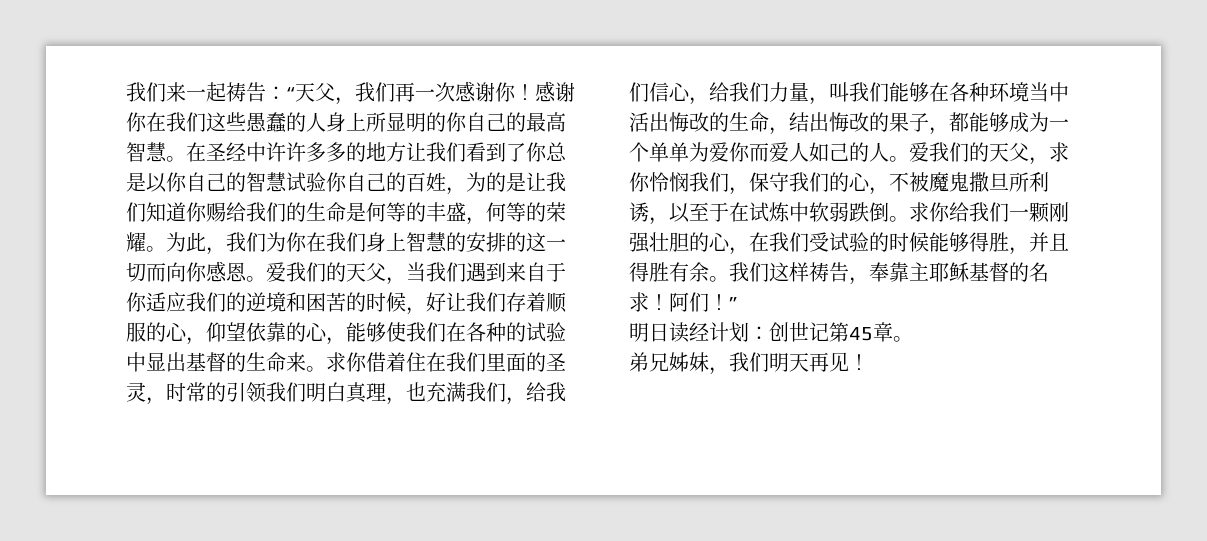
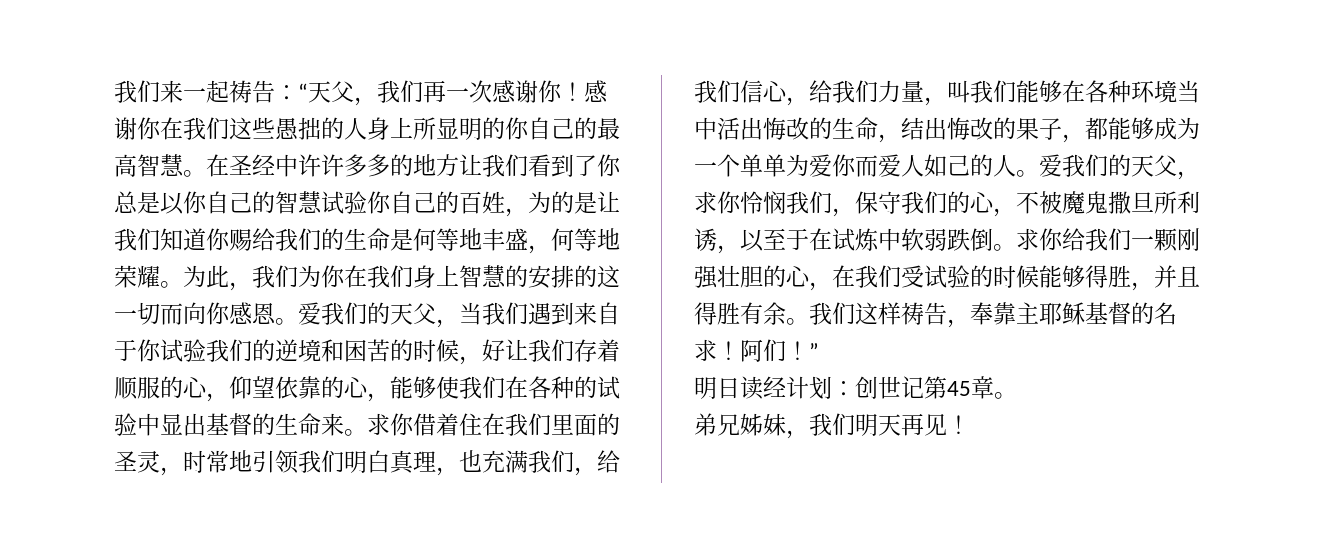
[266,112,287,133] 蠢 -> [298,117,321,140] 拙
[406,202,426,222] 的 -> [459,228,482,250] 地
[526,202,546,222] 的 -> [597,228,620,250] 地
[146,292,186,312] 适应 -> [160,339,206,362] 试验
[206,382,226,402] 的 -> [229,450,252,472] 地

